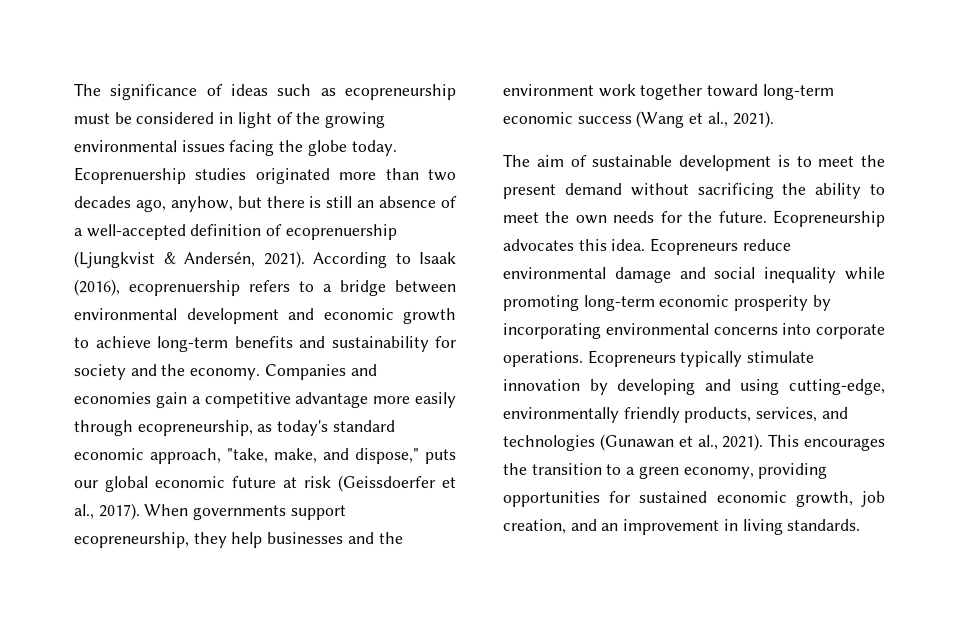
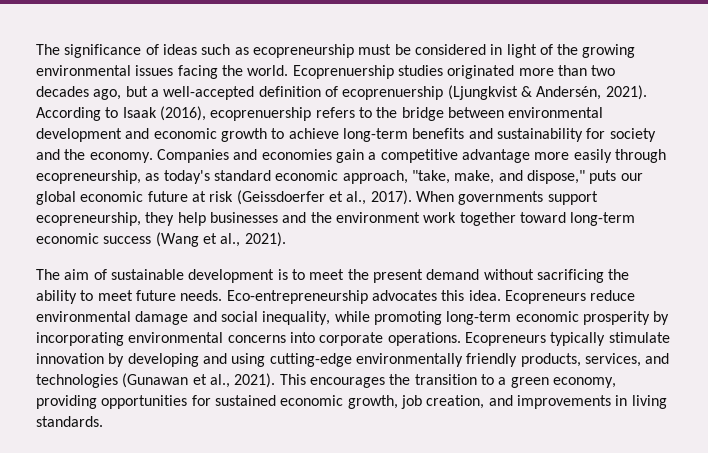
[306,140,397,157] globe today. -> [247,65,289,76] world.
[169,196,458,213] anyhow, but there is still an absence of -> [125,86,148,97] but
[322,284,332,293] a -> [376,107,398,118] the
[544,209,885,227] the own needs for the future. Ecopreneurship -> [135,290,368,304] future needs. Eco-entrepreneurship
[763,266,837,283] inequality -> [262,311,331,325] inequality,
[789,378,886,395] cutting-edge, -> [269,353,352,367] cutting-edge
[601,518,721,535] an improvement -> [516,395,611,409] improvements

